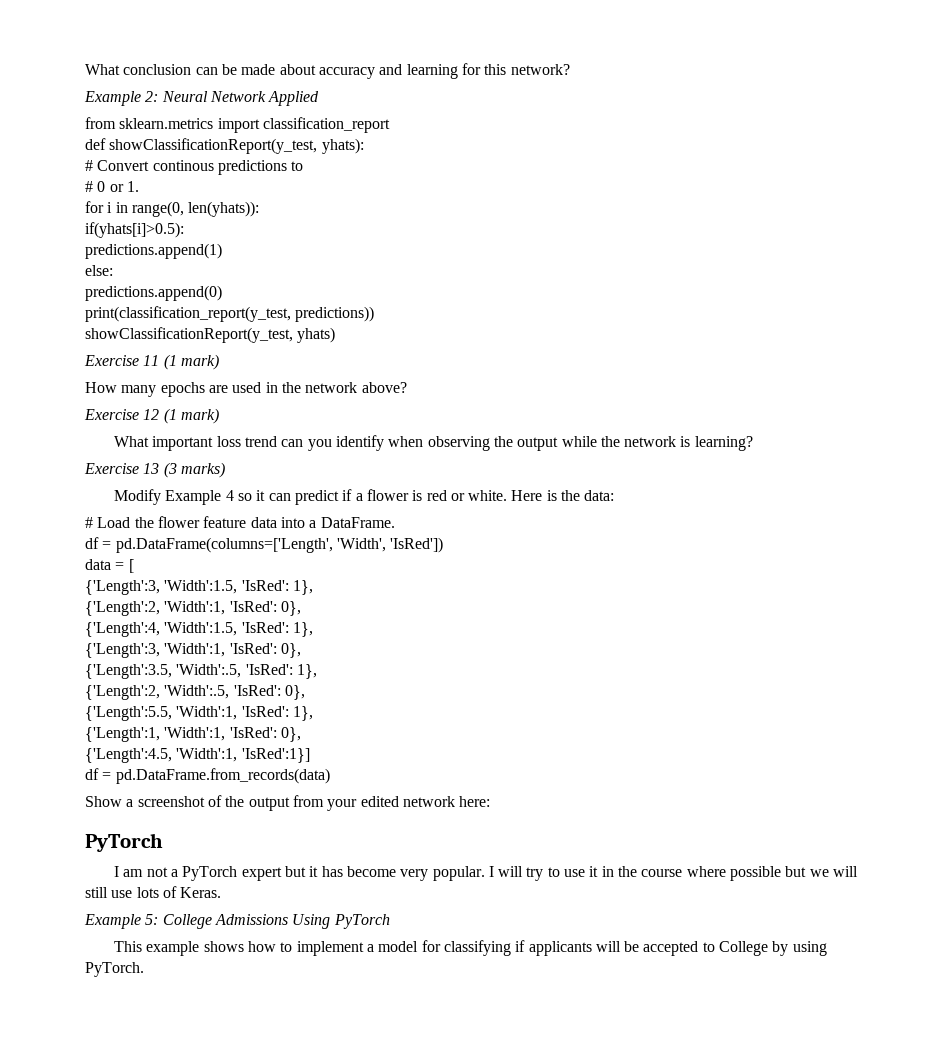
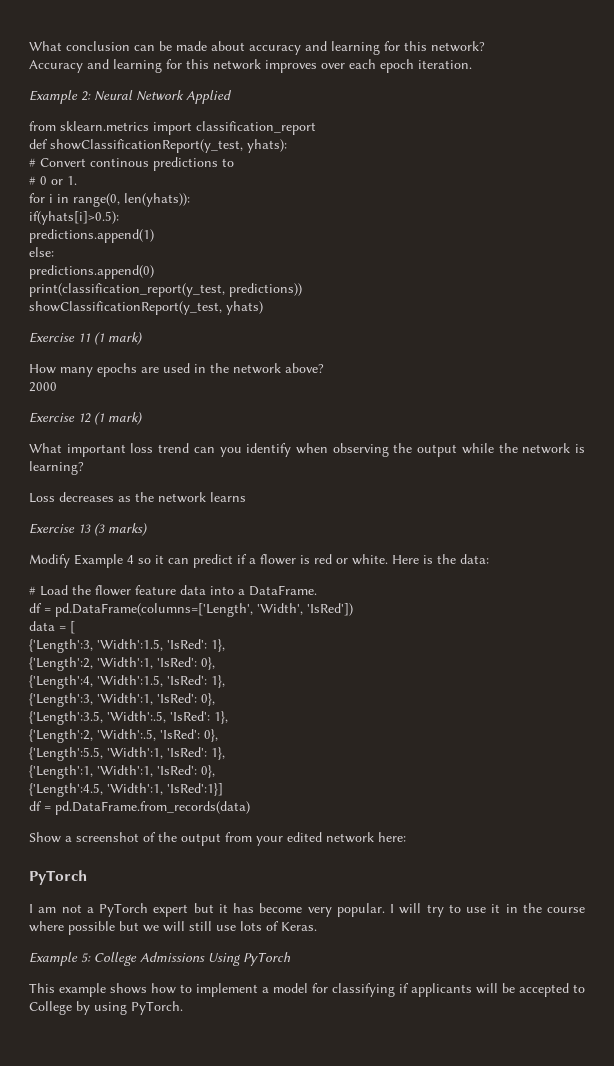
(570, 69) none -> [29,59,472,73] // Accuracy and learning for this network improves over each epoch iteration.
(407, 387) none -> [29,382,57,392] // 2000
(753, 443) none -> [29,492,246,503] // Loss decreases as the network learns

